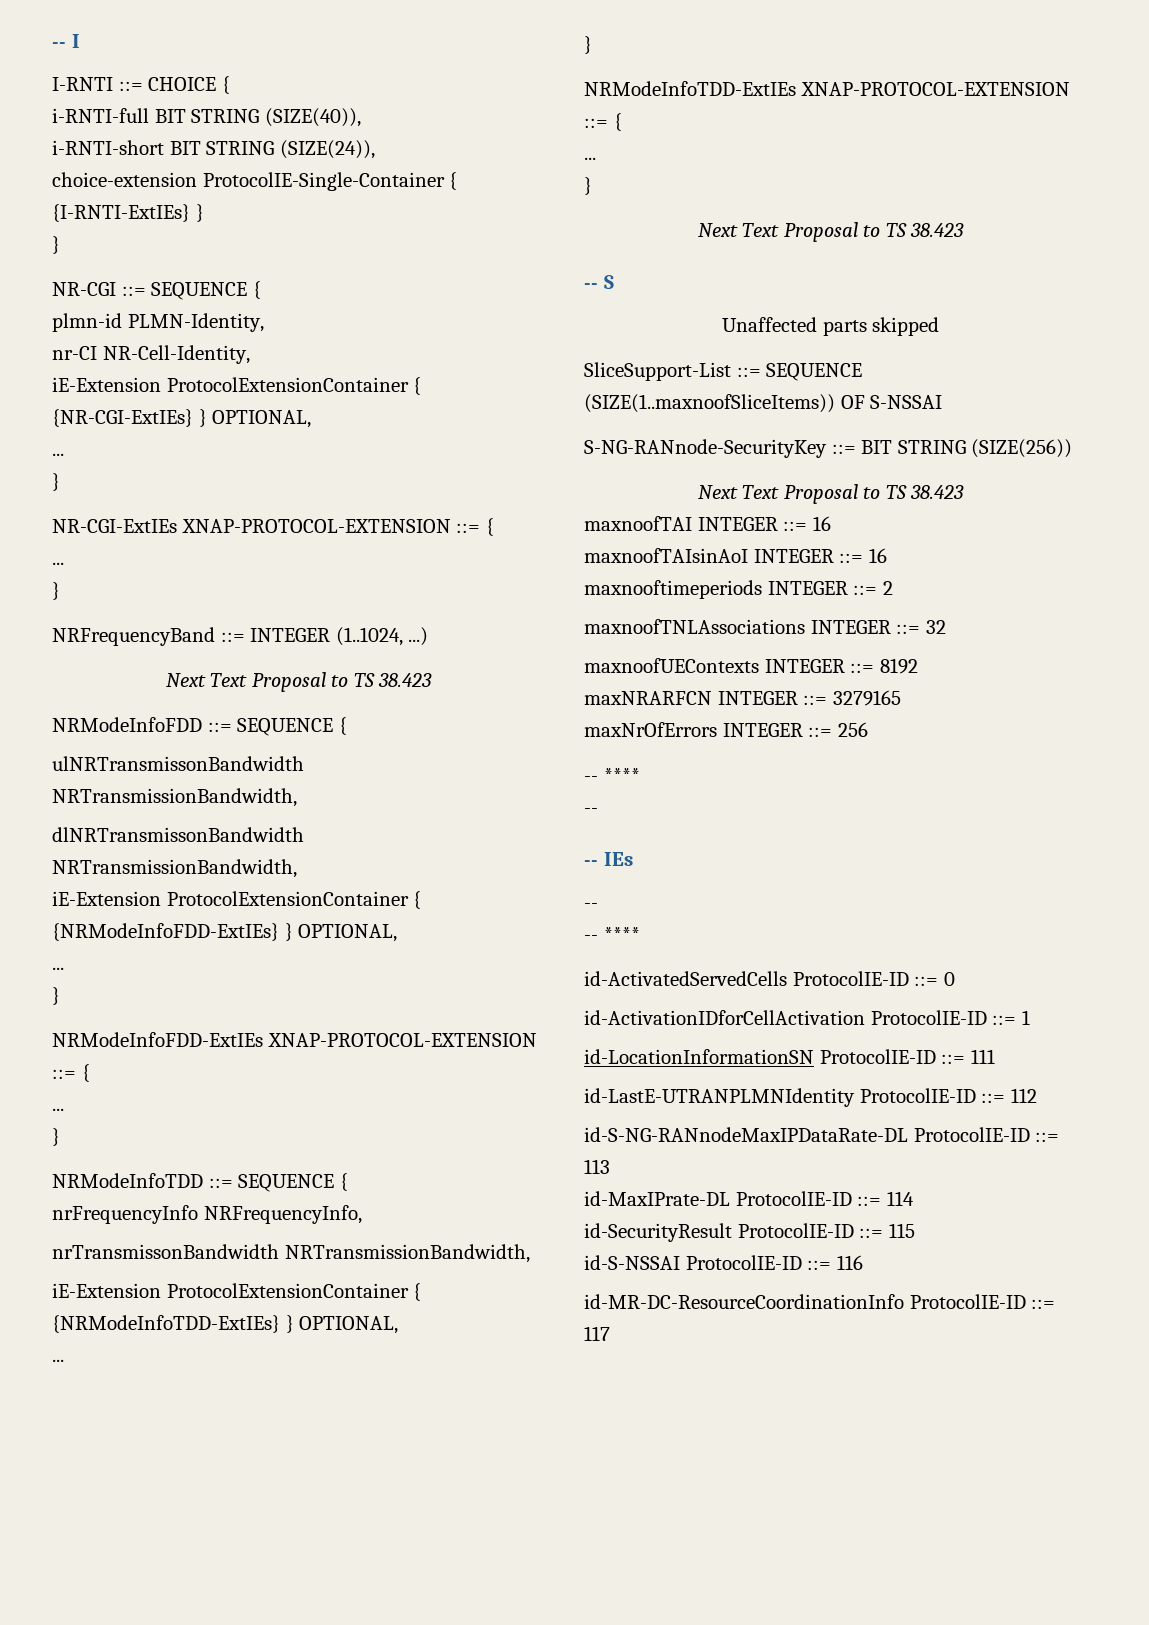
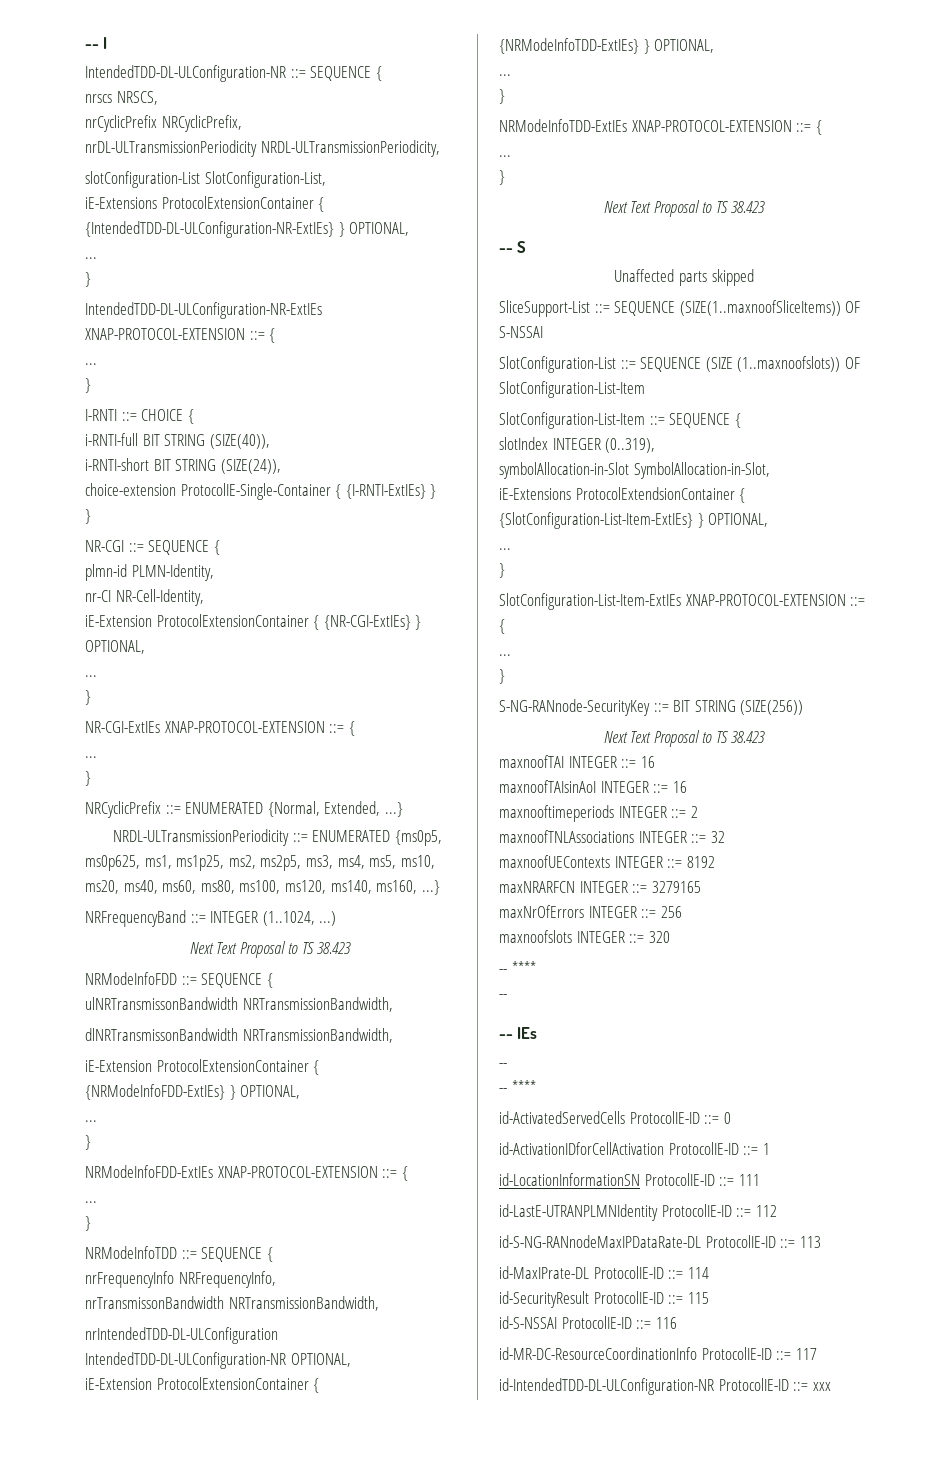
(80, 41) none -> [85,65,382,82] [85,91,158,105] [85,115,242,132] [85,140,440,157] [85,171,326,188] [85,196,325,212] [85,221,410,238] [85,257,97,259] [85,272,91,287] [85,302,322,319] [85,328,276,343] [85,363,97,365] [85,378,91,393] // IntendedTDD-DL-ULConfiguration-NR ::= SEQUENCE { // nrscs NRSCS, // nrCyclicPrefix NRCyclicPrefix, // nrDL-ULTransmissionPeriodicity NRDL-ULTransmissionPeriodicity, // slotConfiguration-List SlotConfiguration-List, // iE-Extensions ProtocolExtensionContainer { {IntendedTDD-DL-ULConfiguration-NR-ExtIEs} } OPTIONAL, // ... // } // IntendedTDD-DL-ULConfiguration-NR-ExtIEs XNAP-PROTOCOL-EXTENSION ::= { // ... // }
(60, 591) none -> [85,801,403,818] [112,829,442,846] [85,855,435,871] [85,880,440,895] // NRCyclicPrefix ::= ENUMERATED {Normal, Extended, ...} // NRDL-ULTransmissionPeriodicity ::= ENUMERATED {ms0p5, ms0p625, ms1, ms1p25, ms2, ms2p5, ms3, ms4, ms5, ms10, ms20, ms40, ms60, ms80, ms100, ms120, ms140, ms160, ...}
(530, 1253) none -> [85,1327,278,1344] [85,1352,351,1369] // nrIntendedTDD-DL-ULConfiguration IntendedTDD-DL-ULConfiguration-NR OPTIONAL,
(943, 402) none -> [499,356,860,373] [499,381,645,398] [499,412,741,429] [499,437,656,453] [499,462,770,479] [499,487,746,503] [499,512,769,529] [499,548,511,550] [499,563,505,578] [499,593,866,610] [499,619,505,634] [499,654,511,656] [499,669,505,684] // SlotConfiguration-List ::= SEQUENCE (SIZE (1..maxnoofslots)) OF SlotConfiguration-List-Item // SlotConfiguration-List-Item ::= SEQUENCE { // slotIndex INTEGER (0..319), // symbolAllocation-in-Slot SymbolAllocation-in-Slot, // iE-Extensions ProtocolExtendsionContainer { {SlotConfiguration-List-Item-ExtIEs} } OPTIONAL, // ... // } // SlotConfiguration-List-Item-ExtIEs XNAP-PROTOCOL-EXTENSION ::= { // ... // }
(868, 729) none -> [499,930,670,943] // maxnoofslots INTEGER ::= 320
(610, 1333) none -> [499,1378,831,1395] // id-IntendedTDD-DL-ULConfiguration-NR ProtocolIE-ID ::= xxx

